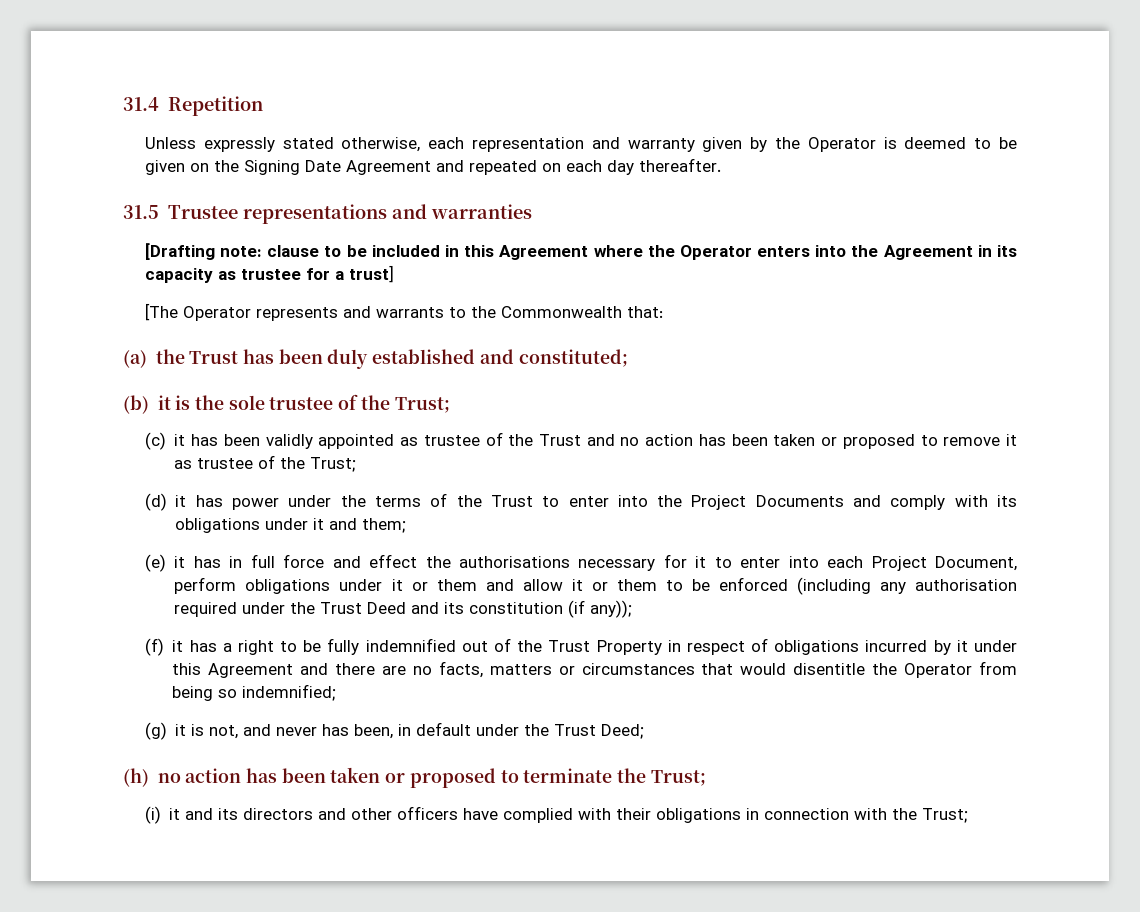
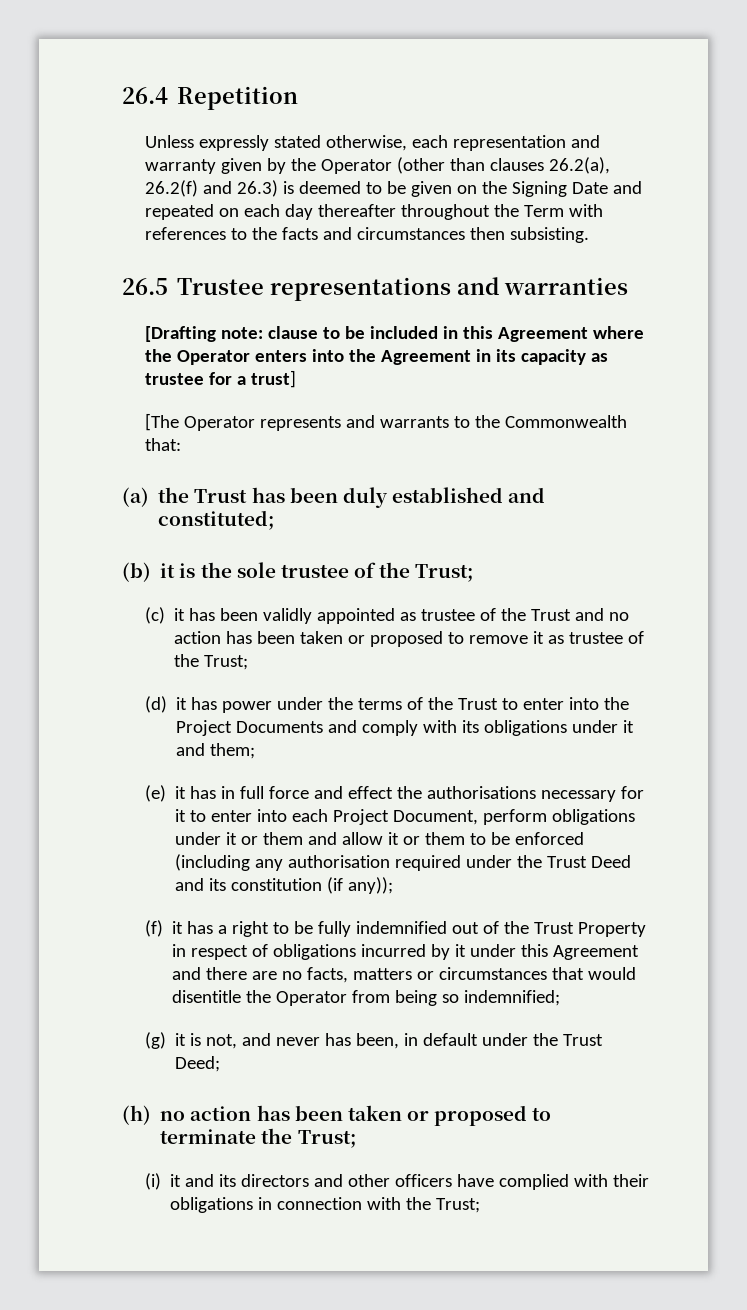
[123,97,159,111] 31.4 -> [122,87,168,104] 26.4
(876, 144) none -> [396,157,610,174] [144,180,278,197] (other than clauses 26.2(a), 26.2(f) and 26.3)
[345,160,431,175] Agreement -> (608, 188) none
[638,158,721,172] [123,205,159,219] thereafter. // 31.5 -> [317,204,603,220] [144,227,589,243] [122,278,168,295] thereafter throughout the Term with references to the facts and circumstances then subsisting. // 26.5

